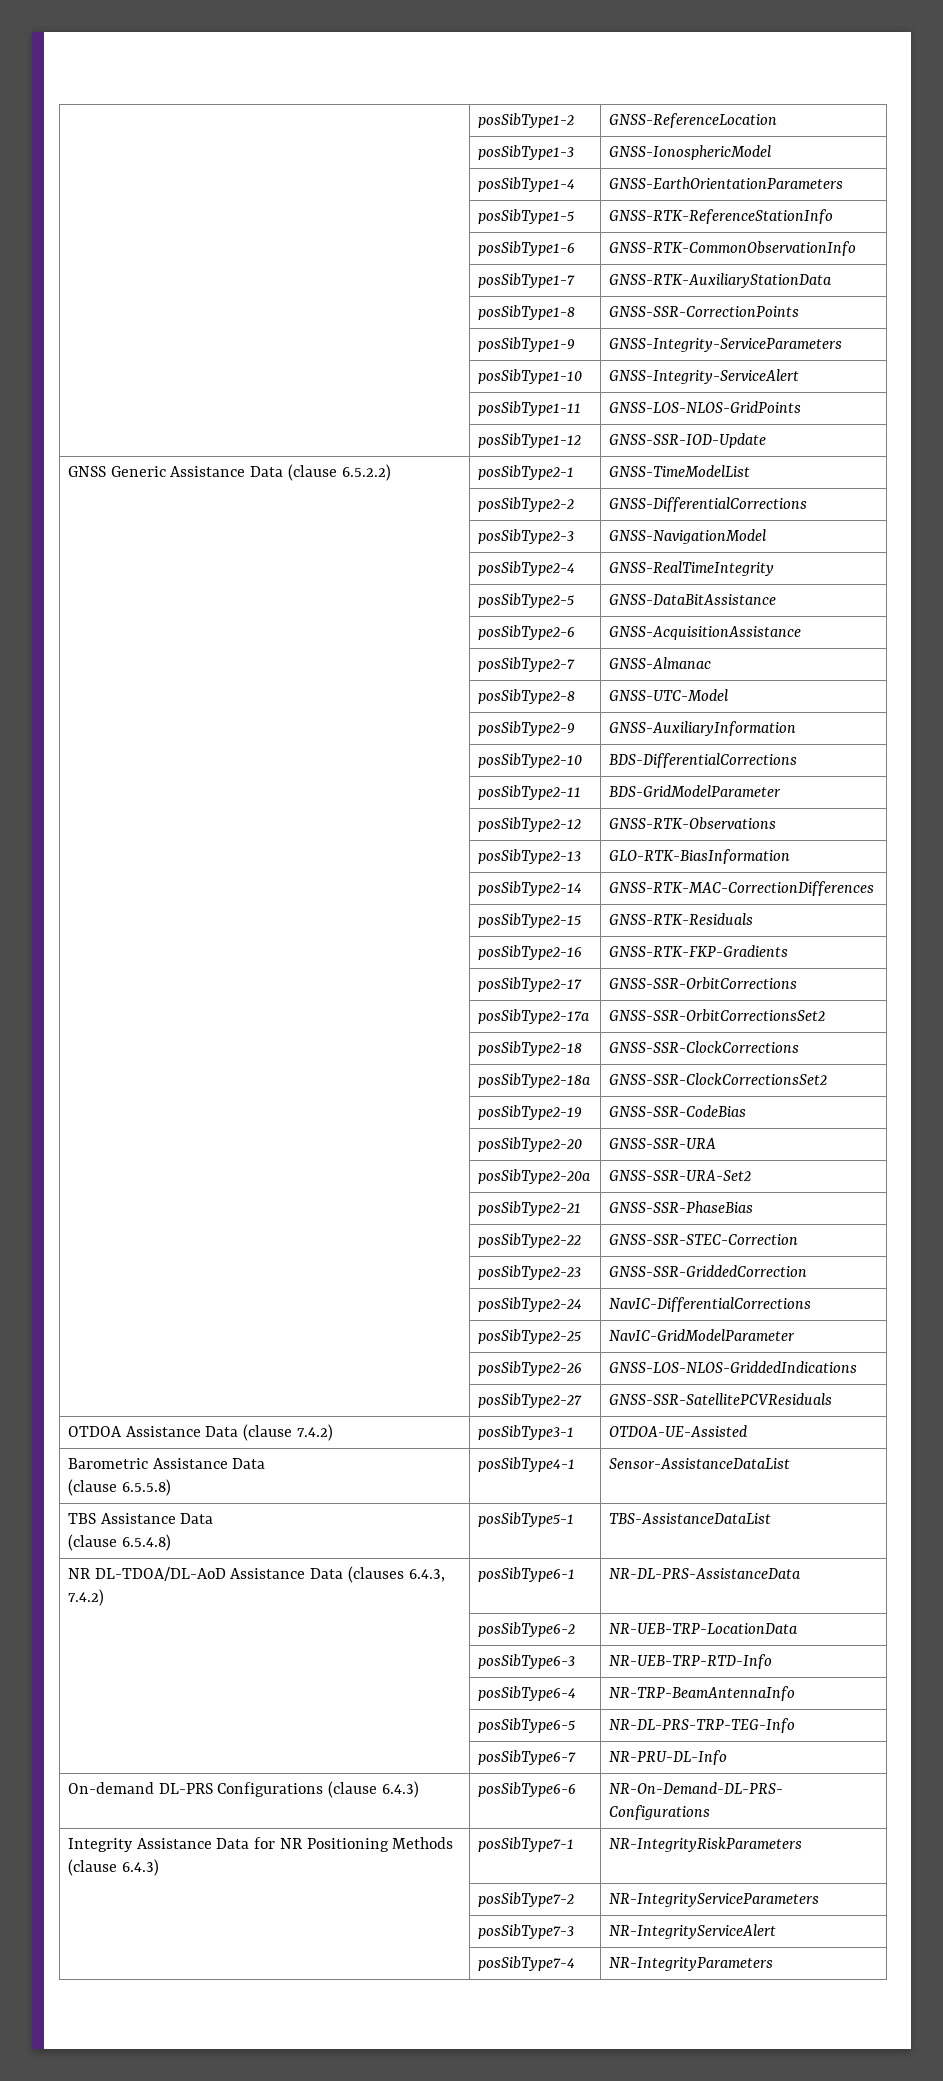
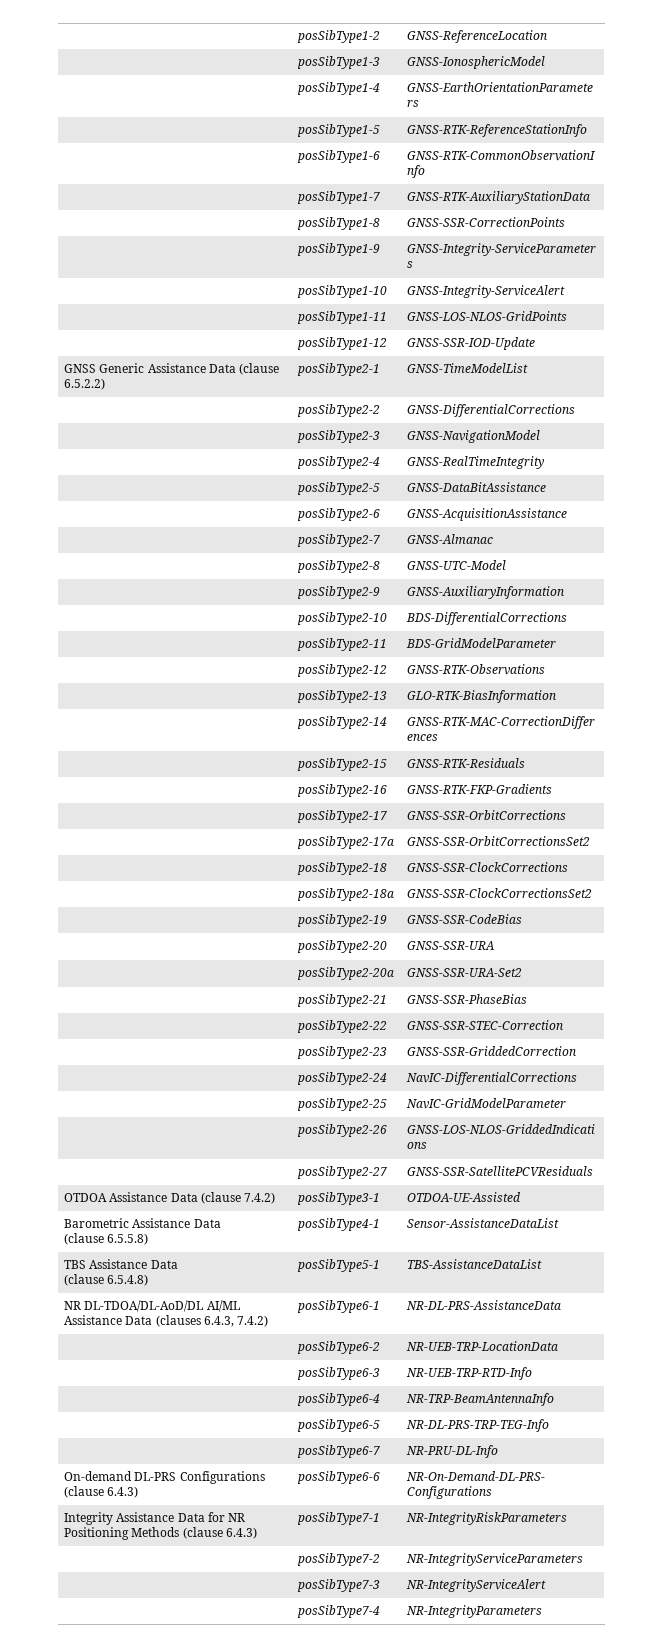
[94,1567,226,1581] DL-TDOA/DL-AoD -> [84,1300,240,1312] DL-TDOA/DL-AoD/DL AI/ML

